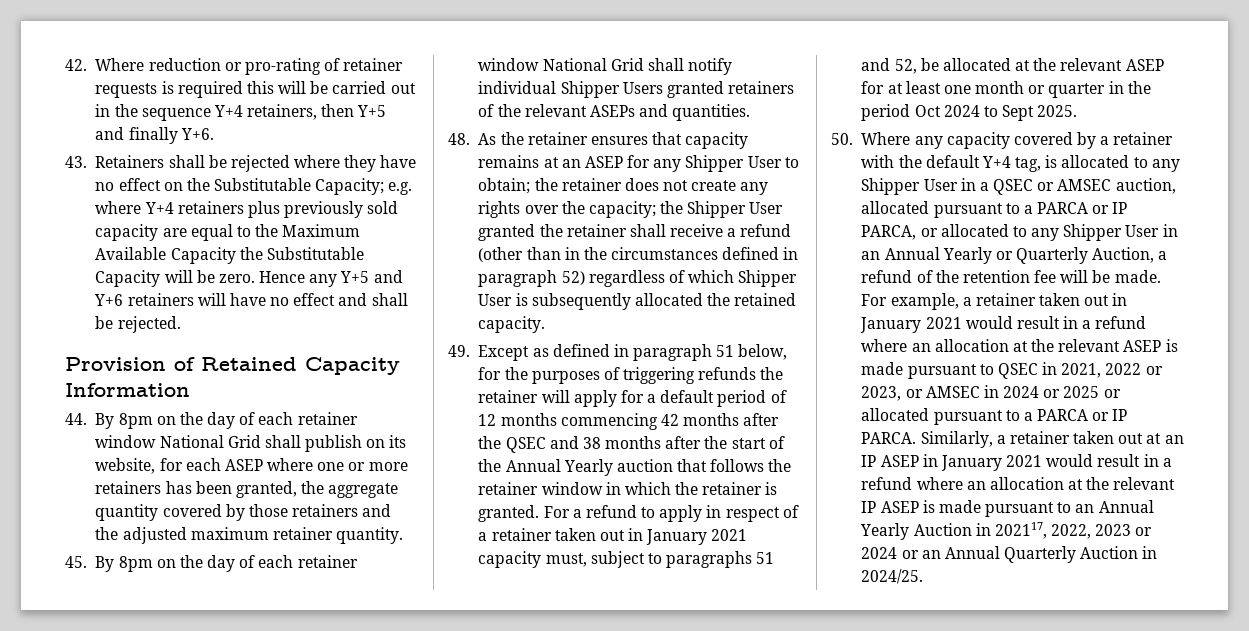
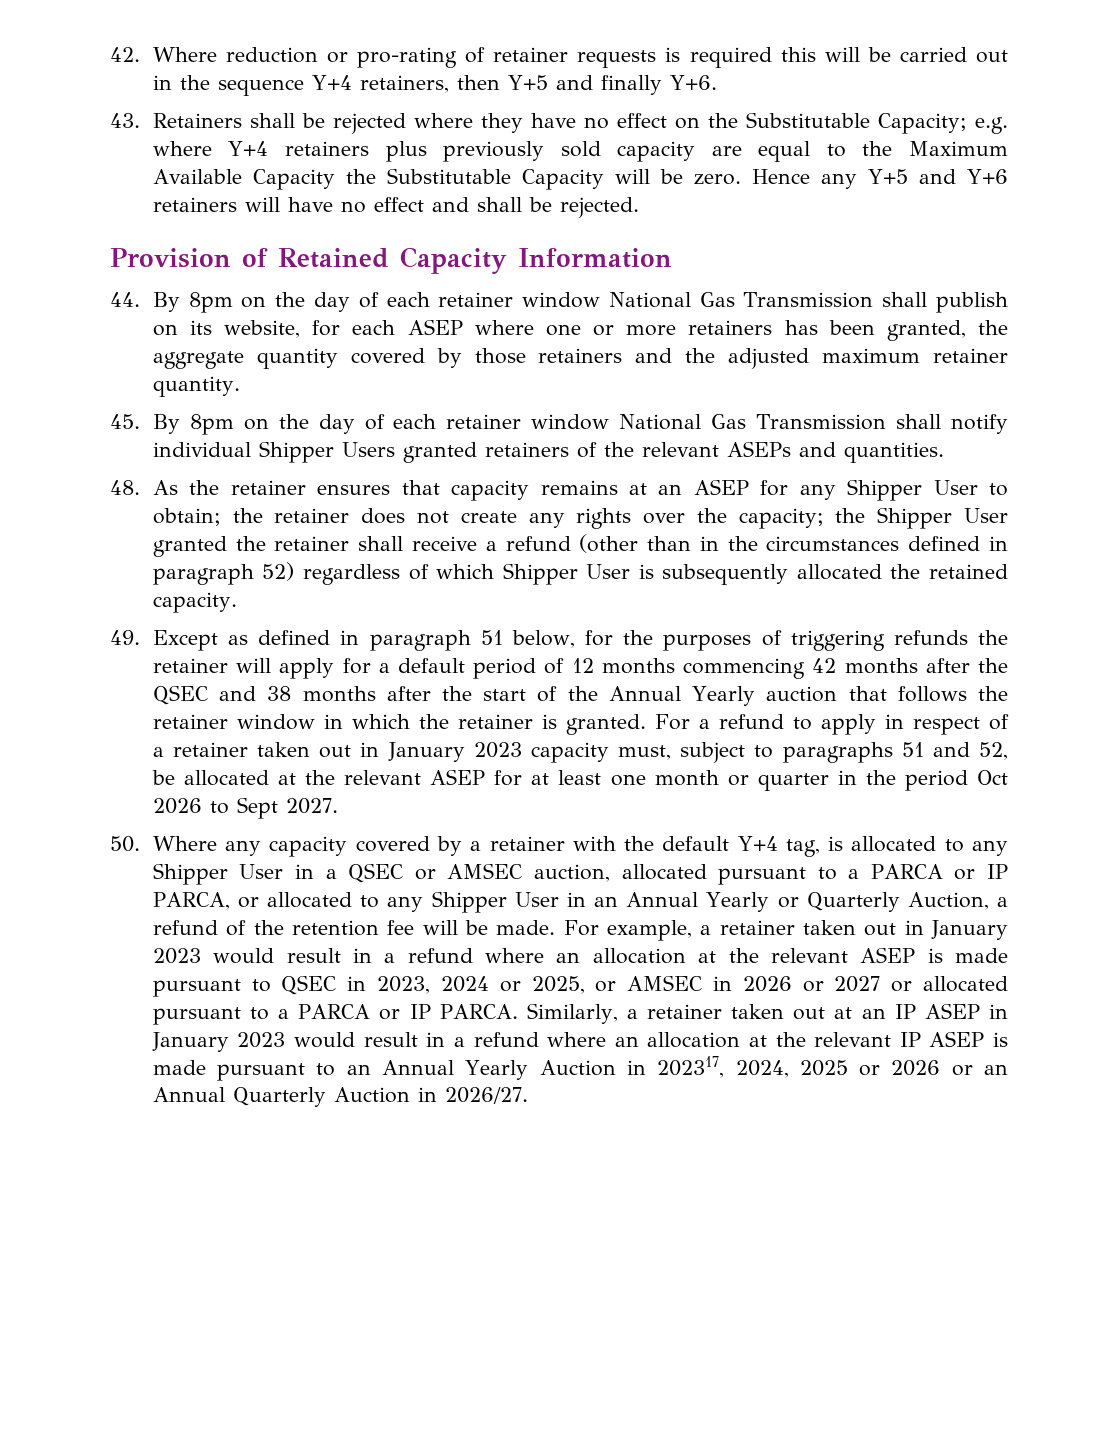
[227,435,261,448] Grid -> [699,292,874,308] Gas Transmission
[610,58,644,71] Grid -> [711,414,887,430] Gas Transmission
[711,529,748,541] 2021 -> [473,742,522,758] 2023
[943,105,980,117] 2024 -> [152,798,202,814] 2026
[1037,105,1078,117] 2025. -> [285,798,338,814] 2027.
[925,317,962,329] 2021 -> [152,948,201,964] 2023
[1061,363,1163,378] [861,385,1100,401] 2021, 2022 or 2023, or AMSEC in 2024 or 2025 -> [377,975,881,994] 2023, 2024 or 2025, or AMSEC in 2026 or 2027
[1006,455,1043,467] 2021 -> [237,1032,286,1048] 2023
[994,522,1153,539] [861,547,898,559] 202117, 2022, 2023 or 2024 -> [657,1056,941,1078] 202317, 2024, 2025 or 2026
[861,569,924,584] 2024/25. -> [444,1087,528,1104] 2026/27.

